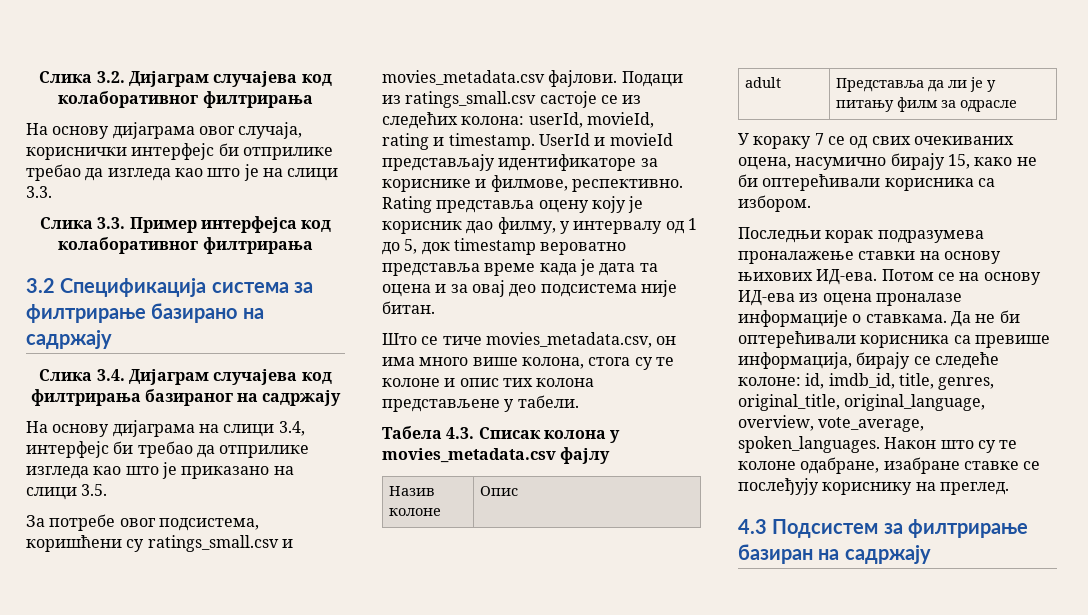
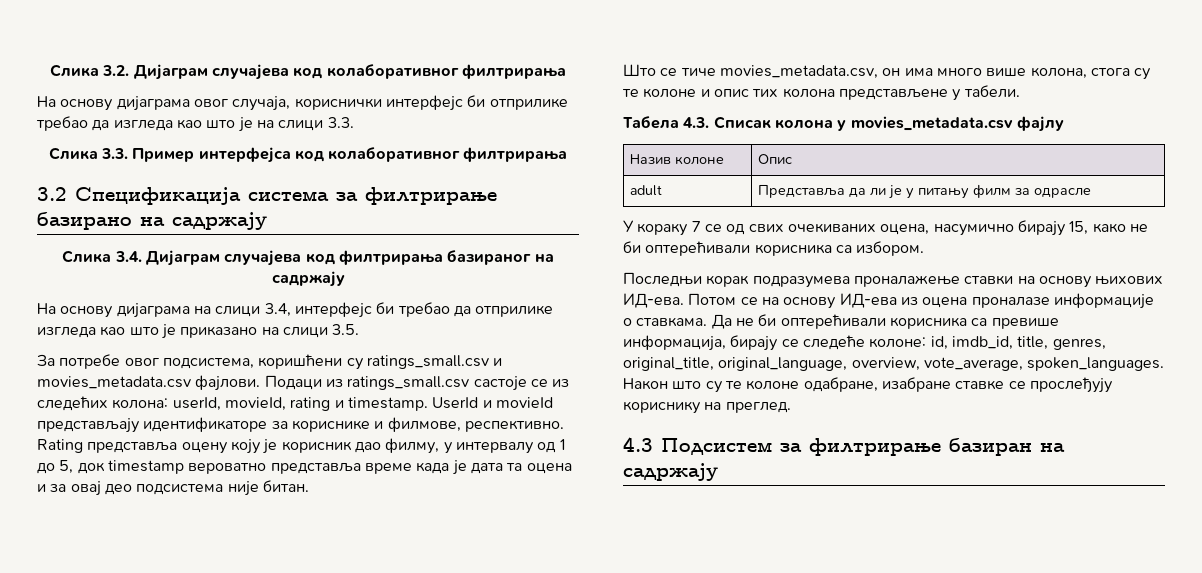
[738,478,819,495] послеђују -> [1029,377,1113,393] прослеђују

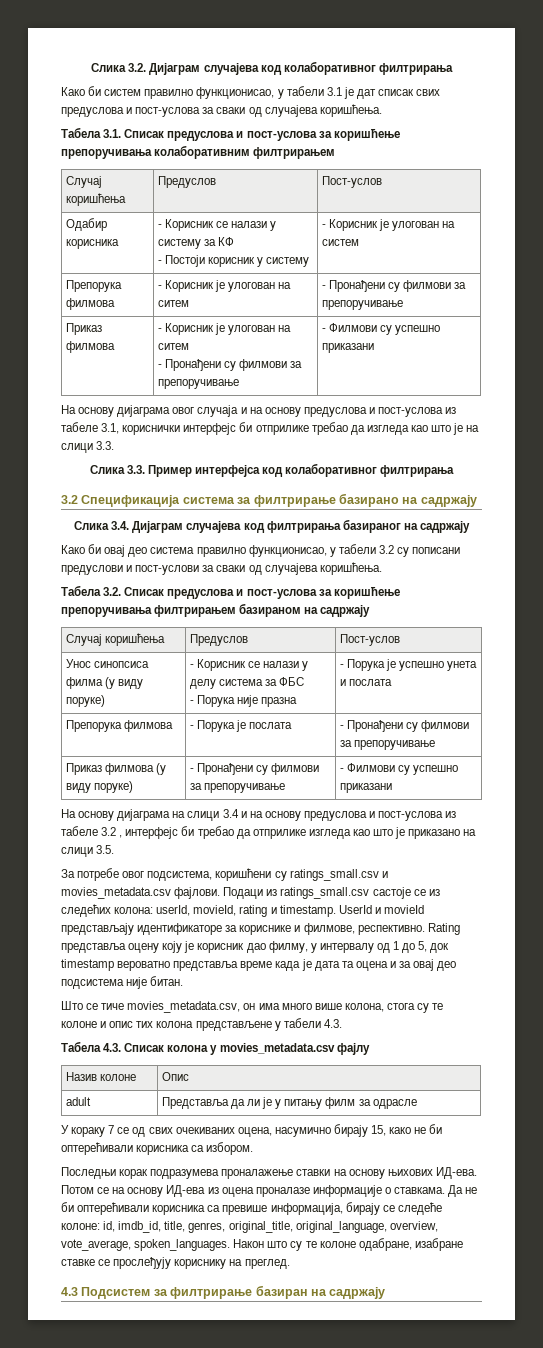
[37,96,291,111] На основу дијаграма овог случаја, -> [61,86,441,99] [61,104,382,117] [61,127,400,141] [61,145,336,159] [65,176,102,188] [65,193,126,206] [157,176,216,188] [321,176,382,188] [65,218,107,231] [65,239,119,249] [157,219,277,231] [157,237,234,249] [157,255,310,267] [321,219,456,231] [321,239,359,246] [65,280,122,292] [65,298,115,310] [157,280,292,292] [157,300,189,307] [321,280,467,292] [321,300,403,310] [65,323,102,335] [65,341,115,353] [157,323,292,335] [157,343,189,350] [157,359,303,371] [157,379,239,389] [321,323,441,335] [321,343,374,353] [61,405,457,417] [61,422,120,434] Како би систем правилно функционисао, у табели 3.1 је дат списак свих предуслова и пост-услова за сваки од случајева коришћења. // Табела 3.1. Списак предуслова и пост-услова за коришћење препоручивања колаборативним филтрирањем // Случај коришћења | Предуслов | Пост-услов // Одабир корисника | - Корисник се налази у систему за КФ // - Постоји корисник у систему | - Корисник је улогован на систем // Препорука филмова | - Корисник је улогован на ситем | - Пронађени су филмови за препоручивање // Приказ филмова | - Корисник је улогован на ситем // - Пронађени су филмови за препоручивање | - Филмови су успешно приказани // На основу дијаграма овог случаја и на основу предуслова и пост-услова из табеле 3.1,
(345, 279) none -> [61,544,461,557] [61,562,382,575] [61,585,400,599] [61,603,371,617] [65,633,165,646] [189,634,248,646] [339,634,400,646] [65,659,149,668] [65,677,143,689] [65,695,105,707] [189,659,309,671] [189,677,305,689] [189,695,298,707] [339,659,478,671] [339,679,392,686] [65,720,173,732] [189,720,293,732] [339,720,470,732] [339,740,435,750] [65,763,166,775] [65,781,133,793] [189,763,320,775] [189,783,285,793] [339,763,459,775] [339,783,392,793] // Како би овај део система правилно функционисао, у табели 3.2 су пописани предуслови и пост-услови за сваки од случајева коришћења. // Табела 3.2. Списак предуслова и пост-услова за коришћење препоручивања филтрирањем базираном на садржају // Случај коришћења | Предуслов | Пост-услов // Унос синопсиса филма (у виду поруке) | - Корисник се налази у делу система за ФБС // - Порука није празна | - Порука је успешно унета и послата // Препорука филмова | - Порука је послата | - Пронађени су филмови за препоручивање // Приказ филмова (у виду поруке) | - Пронађени су филмови за препоручивање | - Филмови су успешно приказани
[264,303,291,317] 3.4, -> [222,809,457,821] [61,826,123,838] 3.4 и на основу предуслова и пост-услова из табеле 3.2 ,
[963,85,1020,98] табели. -> [283,1018,342,1028] табели 4.3.

